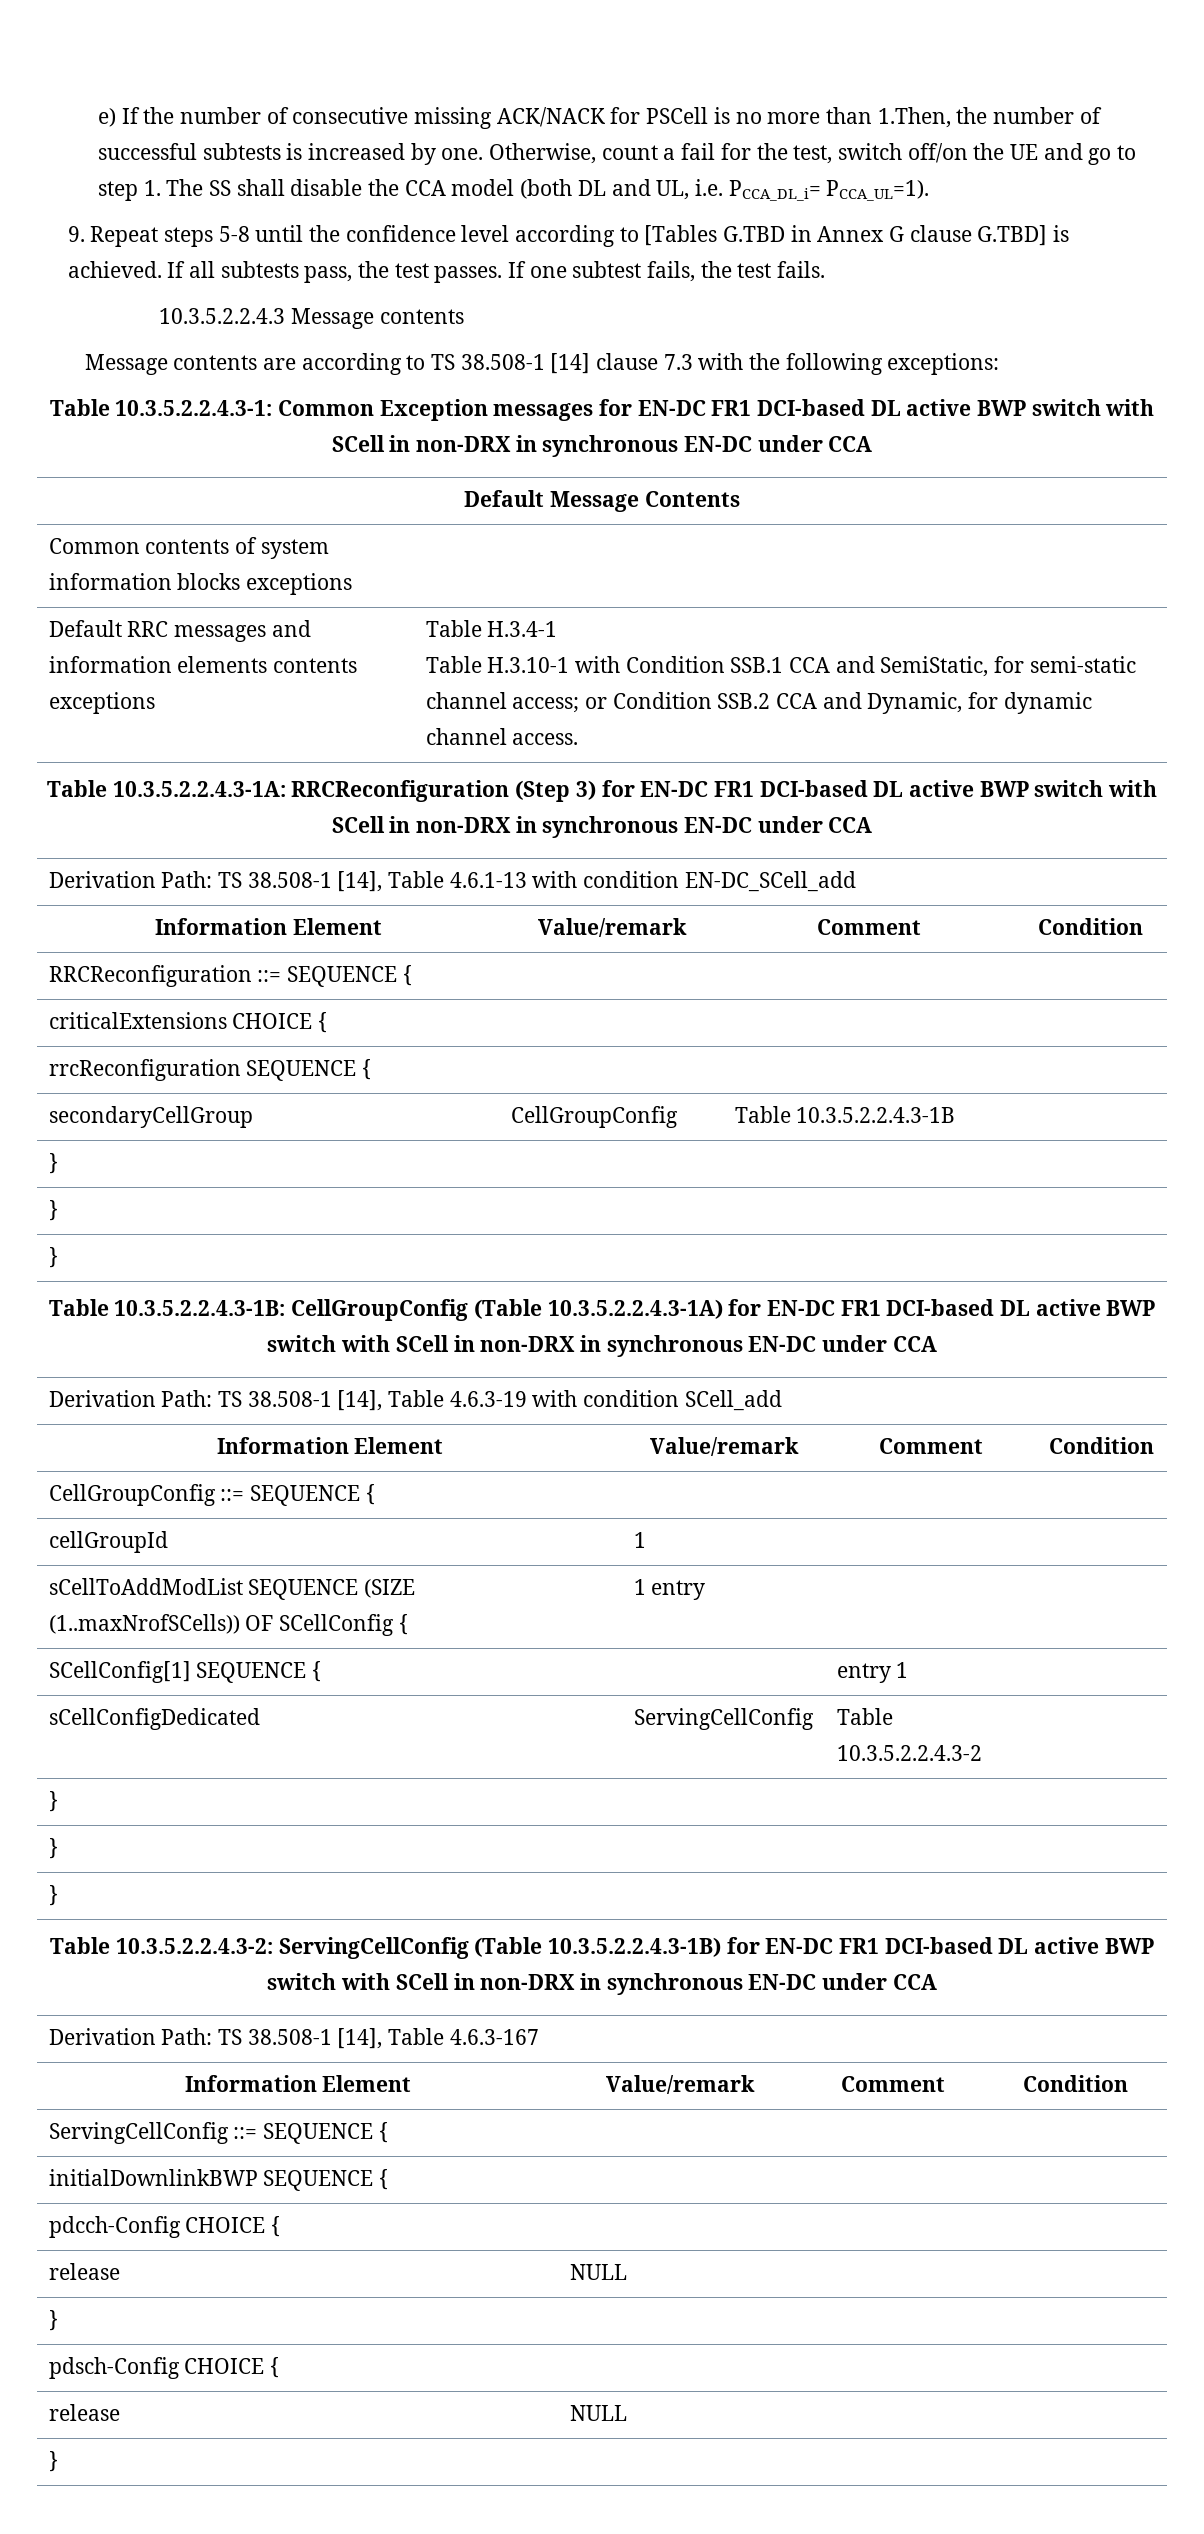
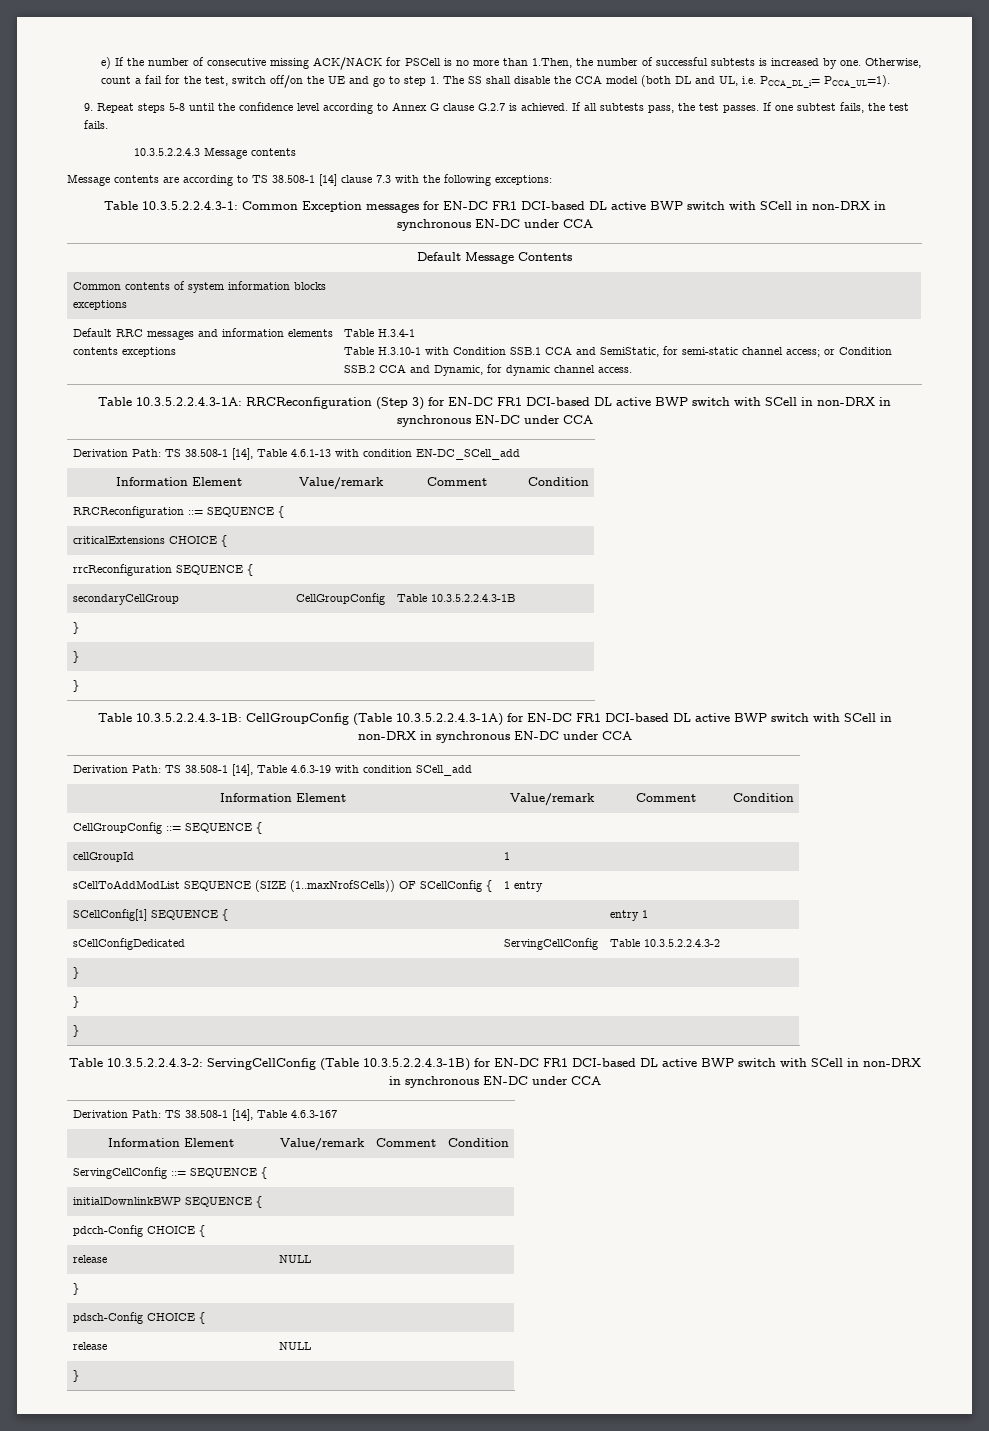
[644,225,812,246] [Tables G.TBD in -> (388, 107) none
[977,225,1048,246] G.TBD] -> [477,103,505,111] G.2.7

